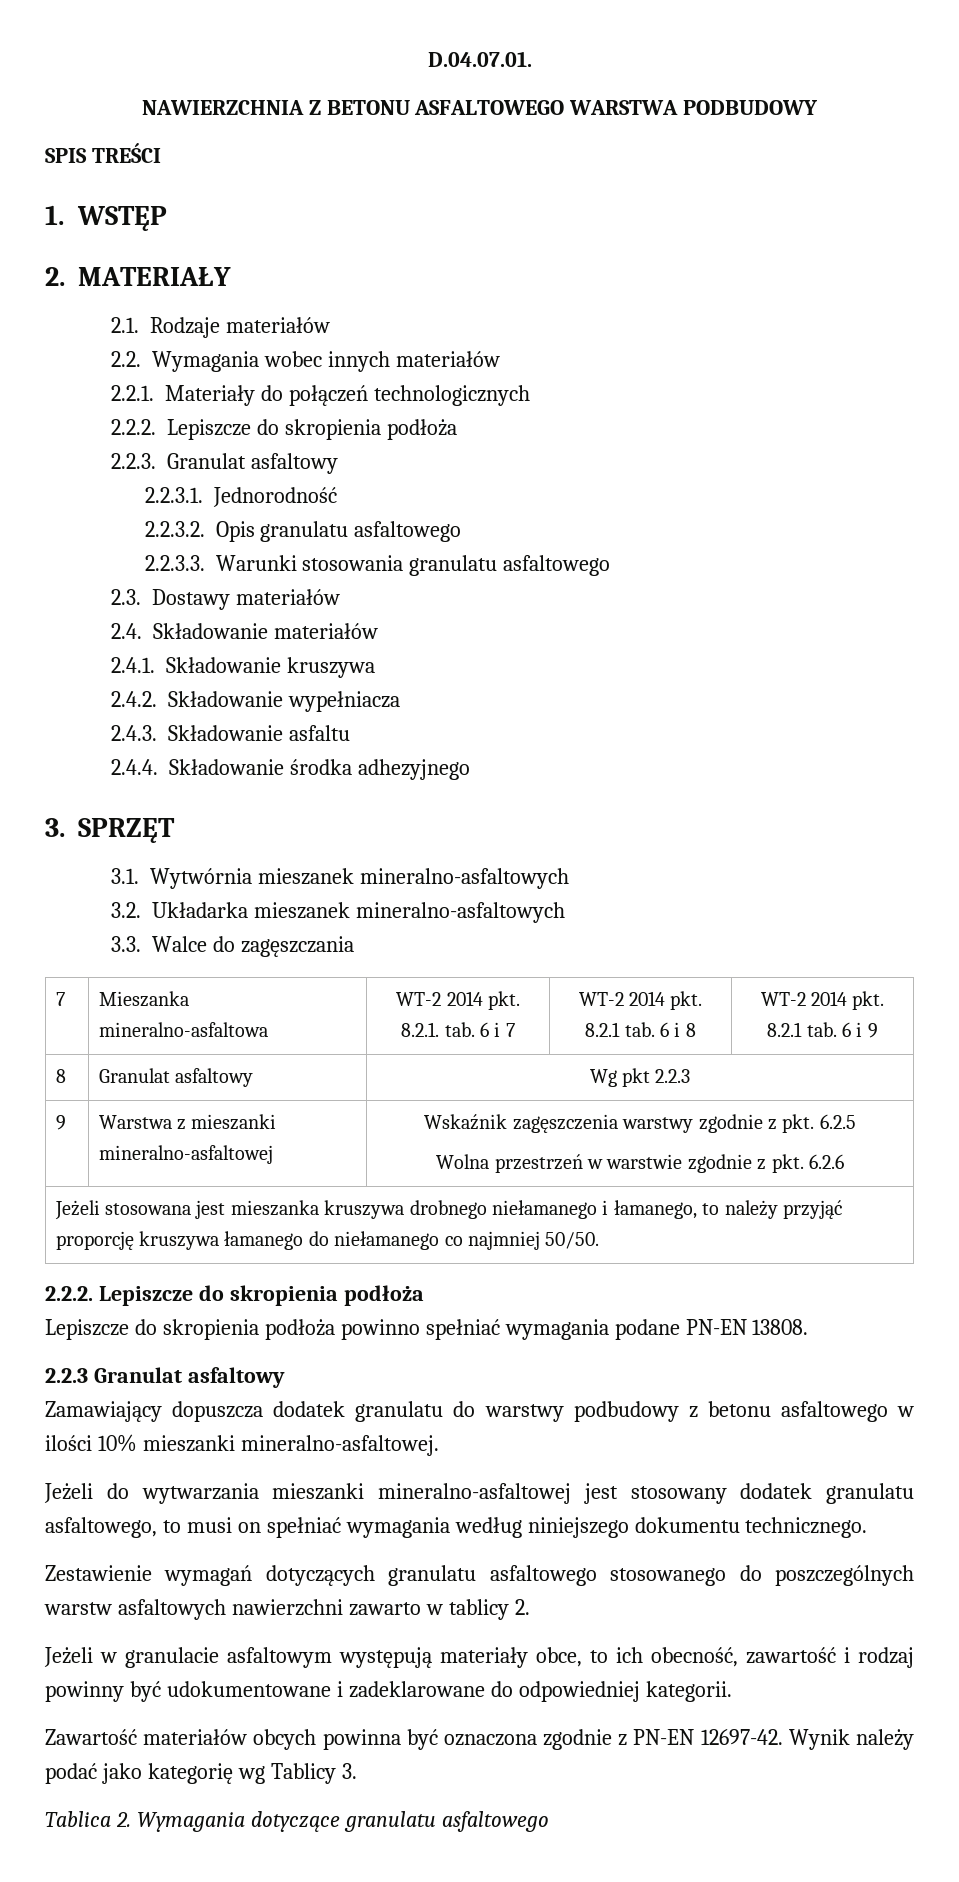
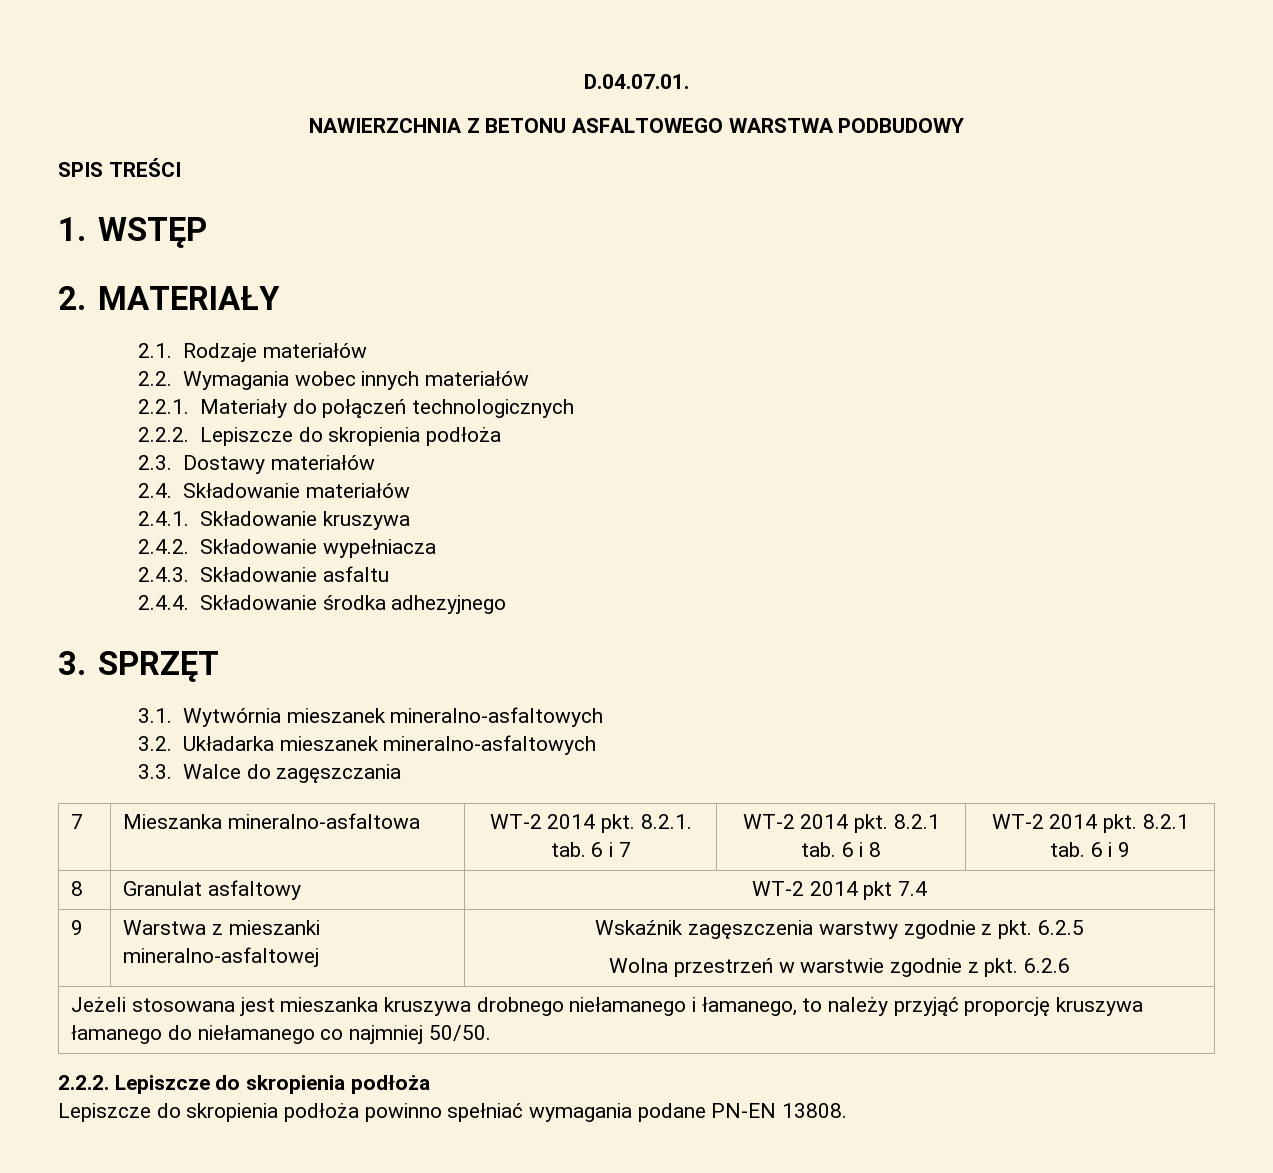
[111,453,339,474] [144,487,337,507] [144,521,462,542] [144,555,611,576] // 2.2.3. Granulat asfaltowy // 2.2.3.1. Jednorodność // 2.2.3.2. Opis granulatu asfaltowego // 2.2.3.3. Warunki stosowania granulatu asfaltowego -> (501, 436) none
[589,1068,691,1087] Wg pkt 2.2.3 -> [751,881,928,900] WT-2 2014 pkt 7.4
[45,1367,285,1388] [45,1401,915,1422] [45,1434,439,1456] [44,1483,914,1504] [45,1517,868,1538] [45,1565,915,1586] [44,1599,530,1620] [44,1647,914,1668] [45,1681,732,1702] [45,1729,914,1750] [45,1763,357,1784] [45,1811,549,1832] // 2.2.3 Granulat asfaltowy // Zamawiający dopuszcza dodatek granulatu do warstwy podbudowy z betonu asfaltowego w ilości 10% mieszanki mineralno-asfaltowej. // Jeżeli do wytwarzania mieszanki mineralno-asfaltowej jest stosowany dodatek granulatu asfaltowego, to musi on spełniać wymagania według niniejszego dokumentu technicznego. // Zestawienie wymagań dotyczących granulatu asfaltowego stosowanego do poszczególnych warstw asfaltowych nawierzchni zawarto w tablicy 2. // Jeżeli w granulacie asfaltowym występują materiały obce, to ich obecność, zawartość i rodzaj powinny być udokumentowane i zadeklarowane do odpowiedniej kategorii. // Zawartość materiałów obcych powinna być oznaczona zgodnie z PN-EN 12697-42. Wynik należy podać jako kategorię wg Tablicy 3. // Tablica 2. Wymagania dotyczące granulatu asfaltowego -> (848, 1110) none

